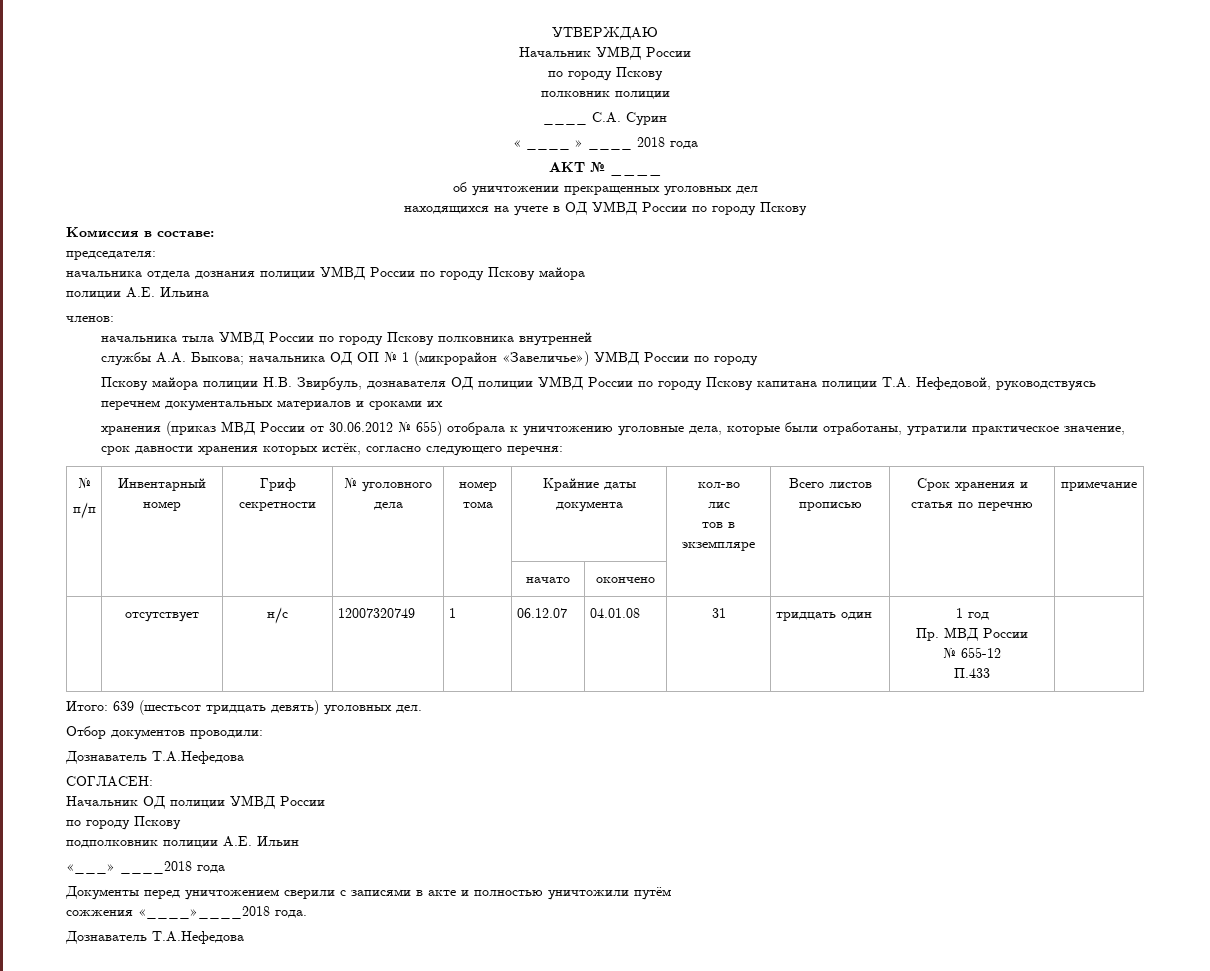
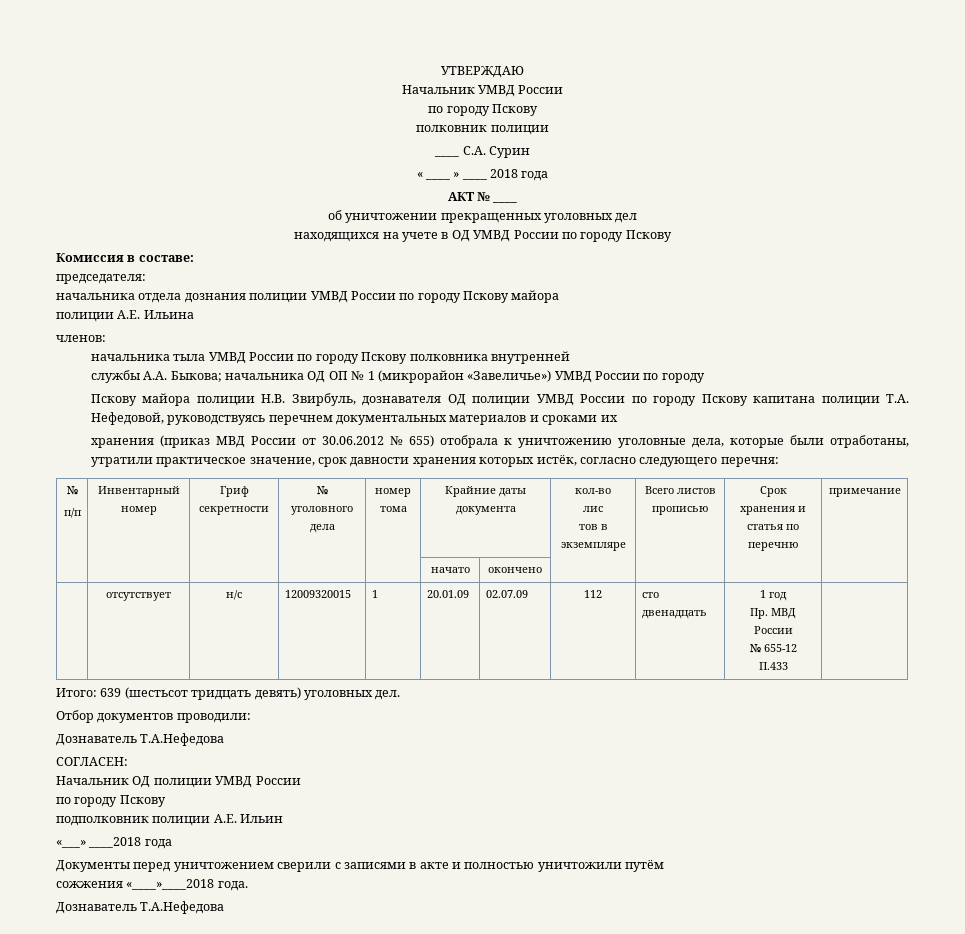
[337,608,415,618] [448,608,456,618] [516,608,567,618] [589,608,640,618] [711,608,726,618] [775,612,872,621] 12007320749 | 1 | 06.12.07 | 04.01.08 | 31 | тридцать один -> [284,590,351,598] [371,590,378,598] [426,590,469,598] [485,590,528,598] [584,590,602,598] [641,592,659,598] [641,610,707,619] 12009320015 | 1 | 20.01.09 | 02.07.09 | 112 | сто двенадцать

